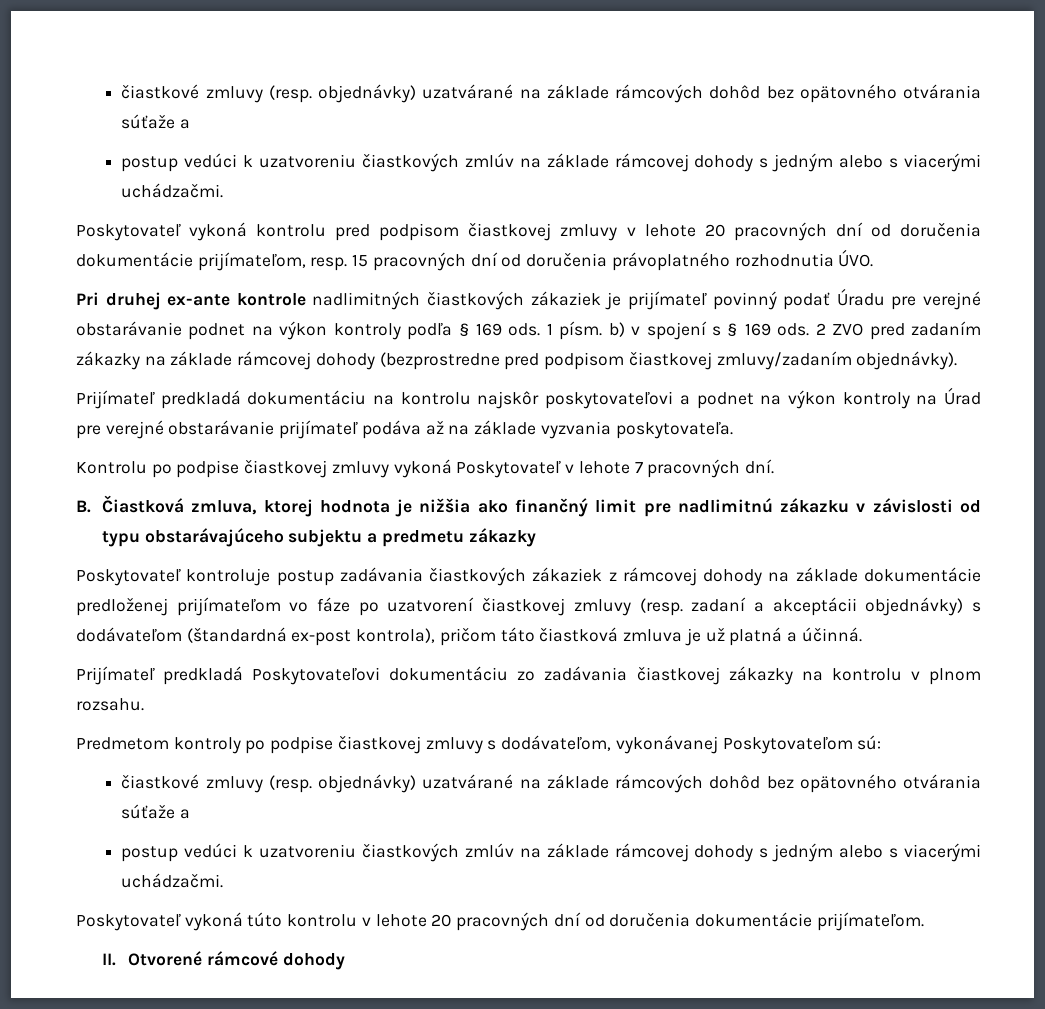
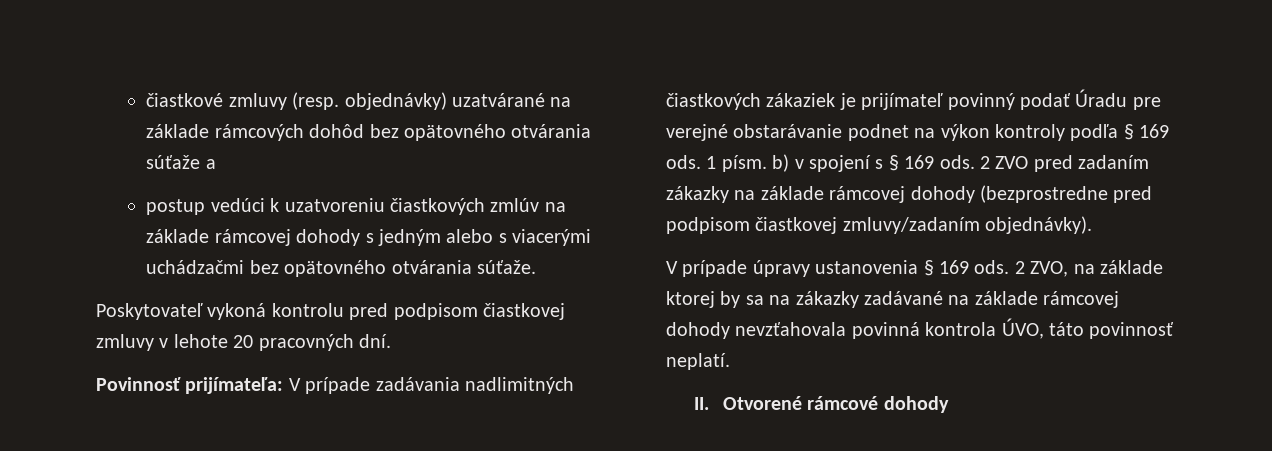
[121,183,224,198] uchádzačmi. -> [146,260,537,277] uchádzačmi bez opätovného otvárania súťaže.
[835,222,982,237] [76,249,874,271] [76,292,306,310] dní od doručenia dokumentácie prijímateľom, resp. 15 pracovných dní od doručenia právoplatného rozhodnutia ÚVO. // Pri druhej ex-ante kontrole -> [359,334,391,348] [96,377,460,394] dní. // Povinnosť prijímateľa: V prípade zadávania
[76,387,982,409] [76,420,733,439] [76,459,774,478] [76,495,982,517] [102,528,536,547] [76,567,981,586] [76,597,982,616] [76,627,862,646] [76,666,982,685] [76,698,144,711] [76,735,882,754] [121,774,982,793] [121,804,191,819] [121,843,982,862] [121,873,224,888] [76,912,924,931] Prijímateľ predkladá dokumentáciu na kontrolu najskôr poskytovateľovi a podnet na výkon kontroly na Úrad pre verejné obstarávanie prijímateľ podáva až na základe vyzvania poskytovateľa. // Kontrolu po podpise čiastkovej zmluvy vykoná Poskytovateľ v lehote 7 pracovných dní. // B. Čiastková zmluva, ktorej hodnota je nižšia ako finančný limit pre nadlimitnú zákazku v závislosti od typu obstarávajúceho subjektu a predmetu zákazky // Poskytovateľ kontroluje postup zadávania čiastkových zákaziek z rámcovej dohody na základe dokumentácie predloženej prijímateľom vo fáze po uzatvorení čiastkovej zmluvy (resp. zadaní a akceptácii objednávky) s dodávateľom (štandardná ex-post kontrola), pričom táto čiastková zmluva je už platná a účinná. // Prijímateľ predkladá Poskytovateľovi dokumentáciu zo zadávania čiastkovej zákazky na kontrolu v plnom rozsahu. // Predmetom kontroly po podpise čiastkovej zmluvy s dodávateľom, vykonávanej Poskytovateľom sú: // čiastkové zmluvy (resp. objednávky) uzatvárané na základe rámcových dohôd bez opätovného otvárania súťaže a // postup vedúci k uzatvoreniu čiastkových zmlúv na základe rámcovej dohody s jedným alebo s viacerými uchádzačmi. // Poskytovateľ vykoná túto kontrolu v lehote 20 pracovných dní od doručenia dokumentácie prijímateľom. -> [666,260,1163,277] [666,291,1120,308] [666,318,1175,339] [666,353,730,370] V prípade úpravy ustanovenia § 169 ods. 2 ZVO, na základe ktorej by sa na zákazky zadávané na základe rámcovej dohody nevzťahovala povinná kontrola ÚVO, táto povinnosť neplatí.

